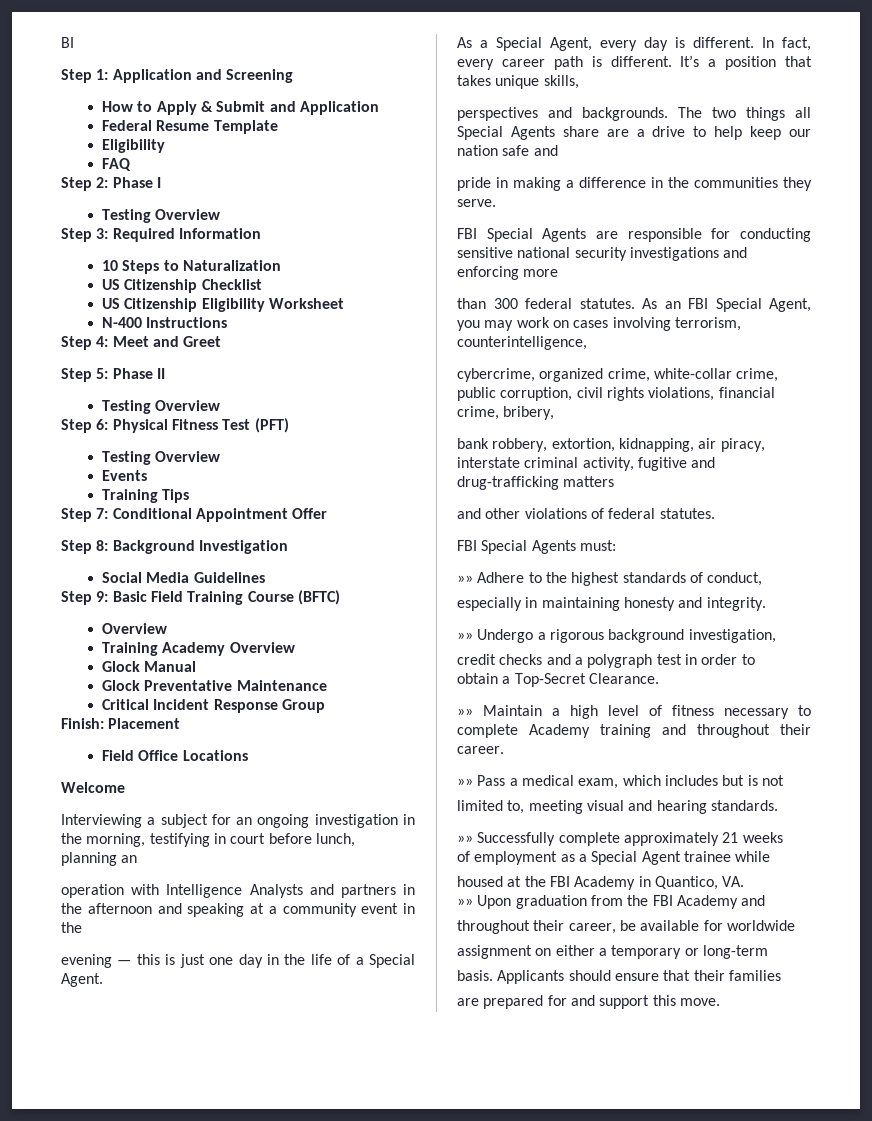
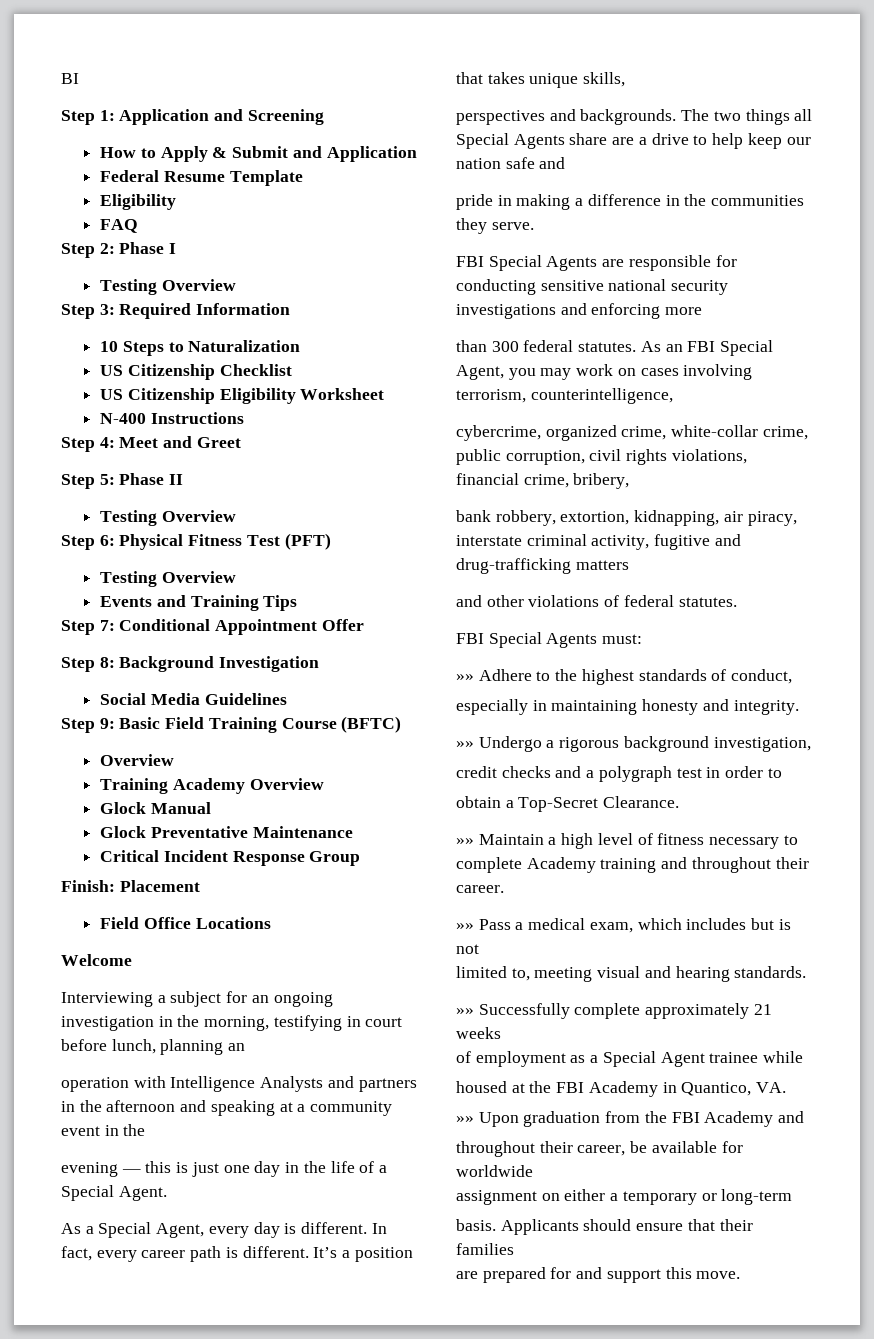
(147, 475) // -> [156,595,186,607] and

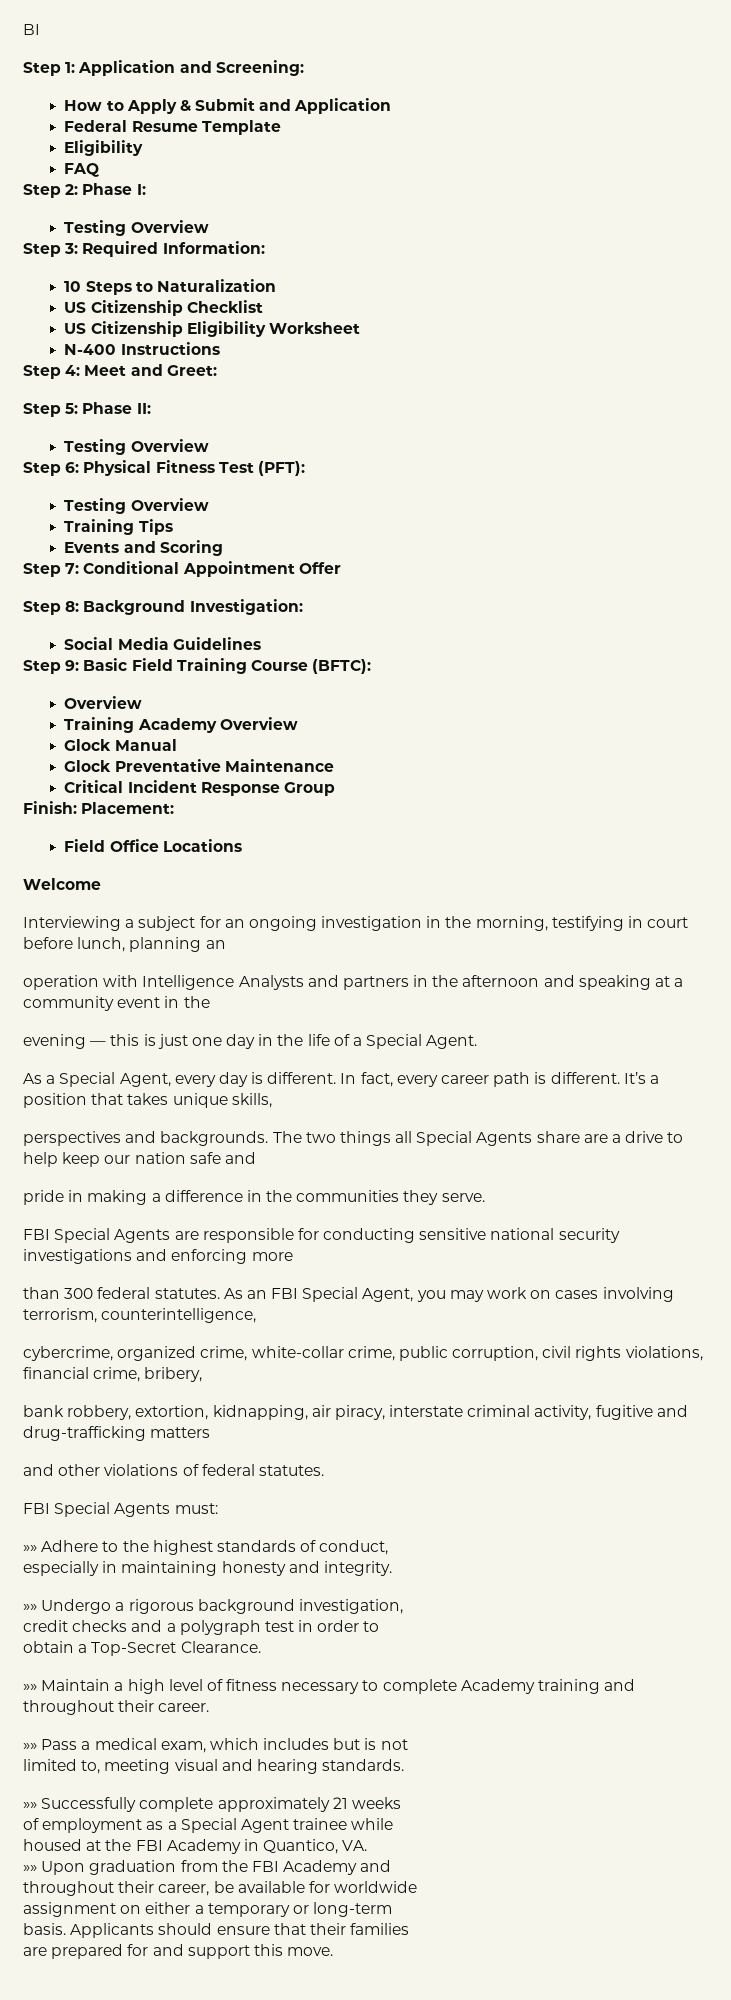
[247,109,324,125] Screening -> [215,60,304,76] Screening:
[169,243,177,254] I -> [136,184,146,195] I:
[196,303,291,315] Information -> [162,241,265,254] Information:
[196,437,241,448] Greet -> [166,365,217,376] Greet:
[169,474,184,485] II -> [136,403,151,414] II:
[284,533,331,550] [100,571,236,587] (PFT) // Testing Overview -> [257,461,305,476] [64,498,209,514] [64,519,173,535] (PFT): // Testing Overview // Training Tips
[190,595,298,611] Training Tips -> [159,540,223,556] Scoring
[219,656,320,672] Investigation -> [189,599,303,615] Investigation:
[341,716,402,733] (BFTC) -> [312,659,372,674] (BFTC):
[119,880,200,892] Placement -> [81,802,175,814] Placement:

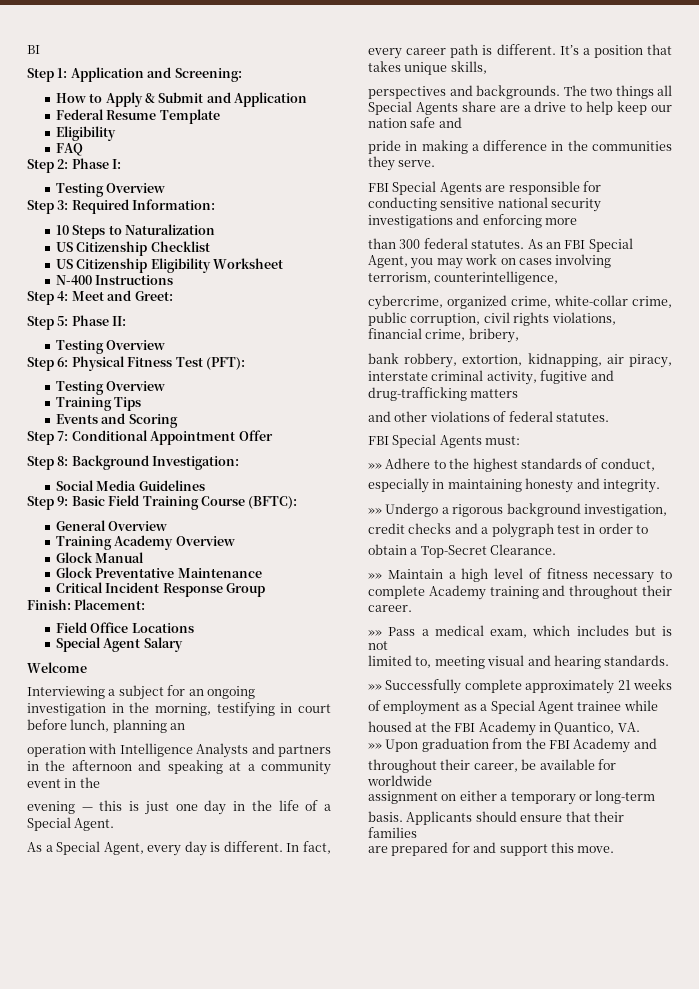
(372, 666) none -> [55,520,106,531] General
(242, 845) none -> [55,637,183,652] // Special Agent Salary

